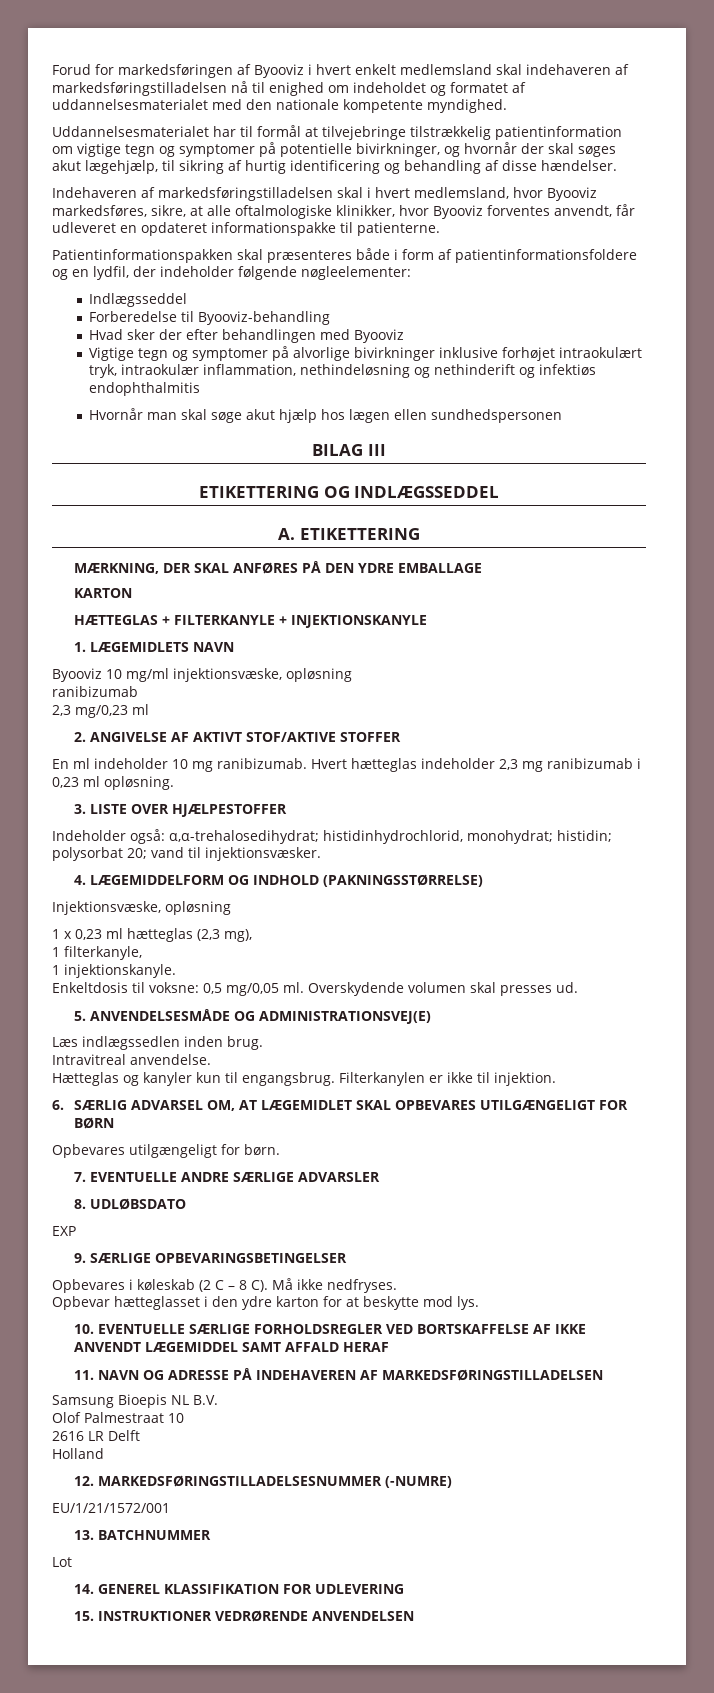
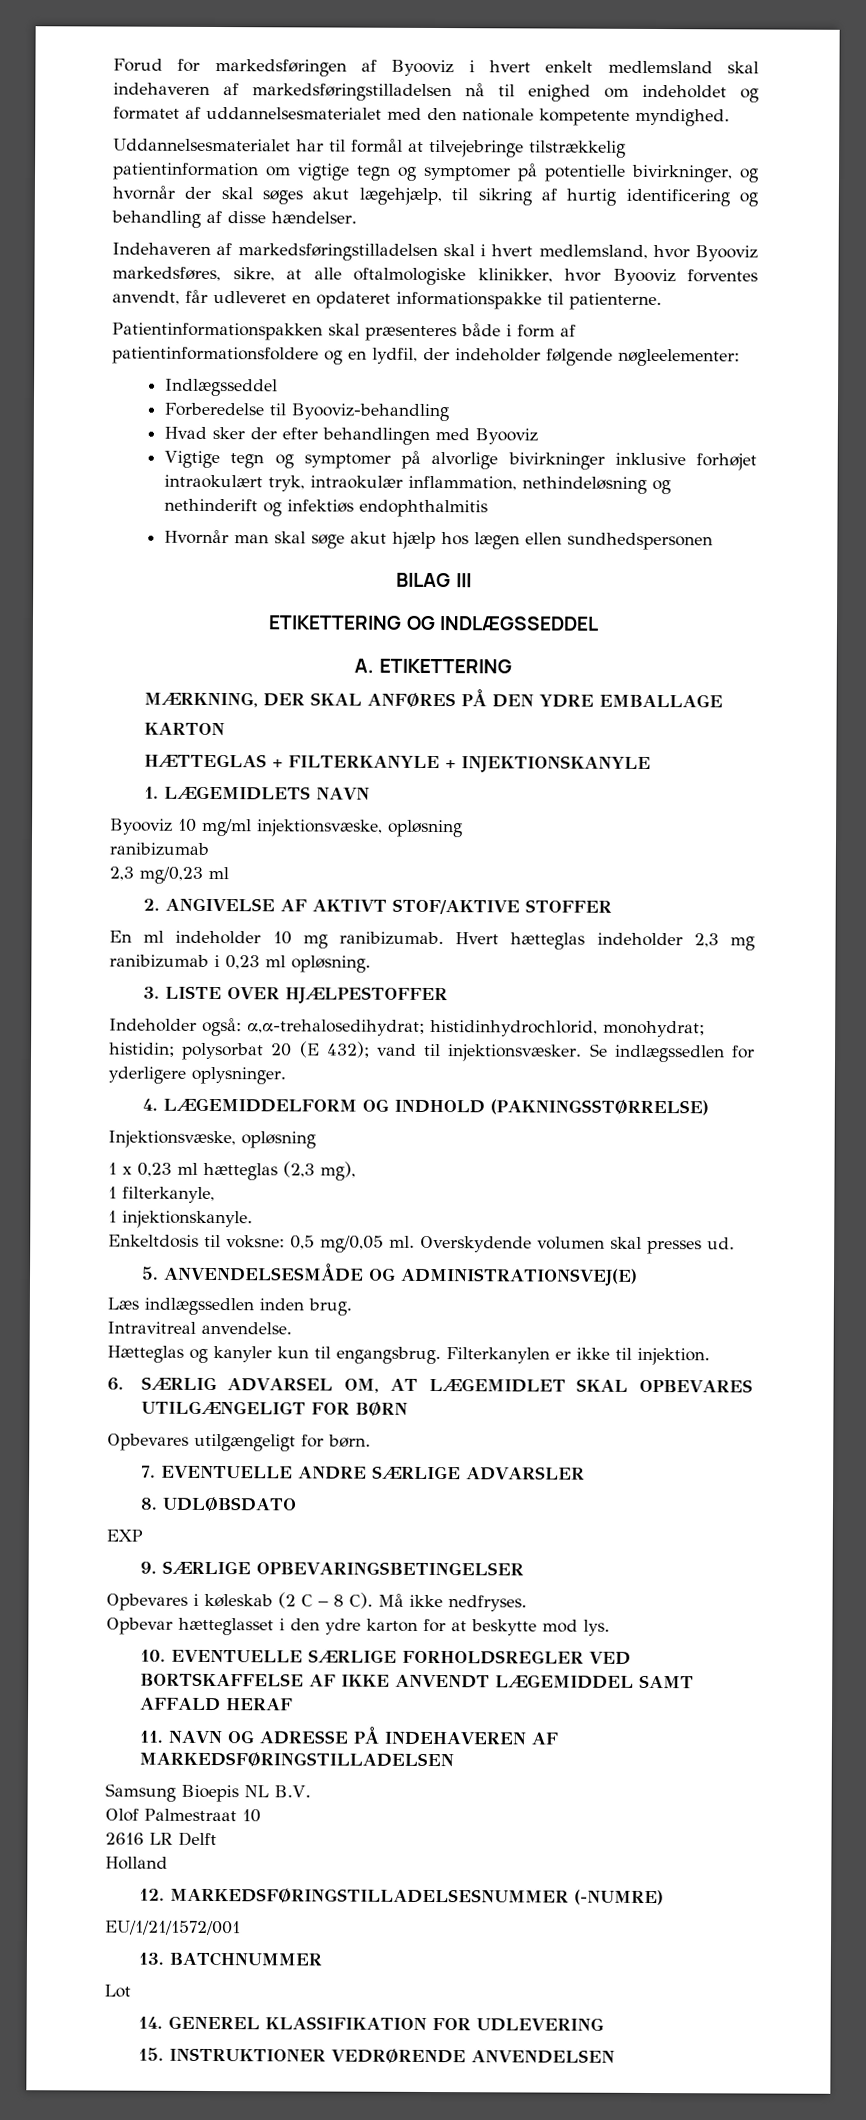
[127,848,147,859] 20; -> [271,1041,370,1058] 20 (E 432);
(321, 854) none -> [589,1043,756,1063] [108,1066,286,1085] Se indlægssedlen for yderligere oplysninger.

